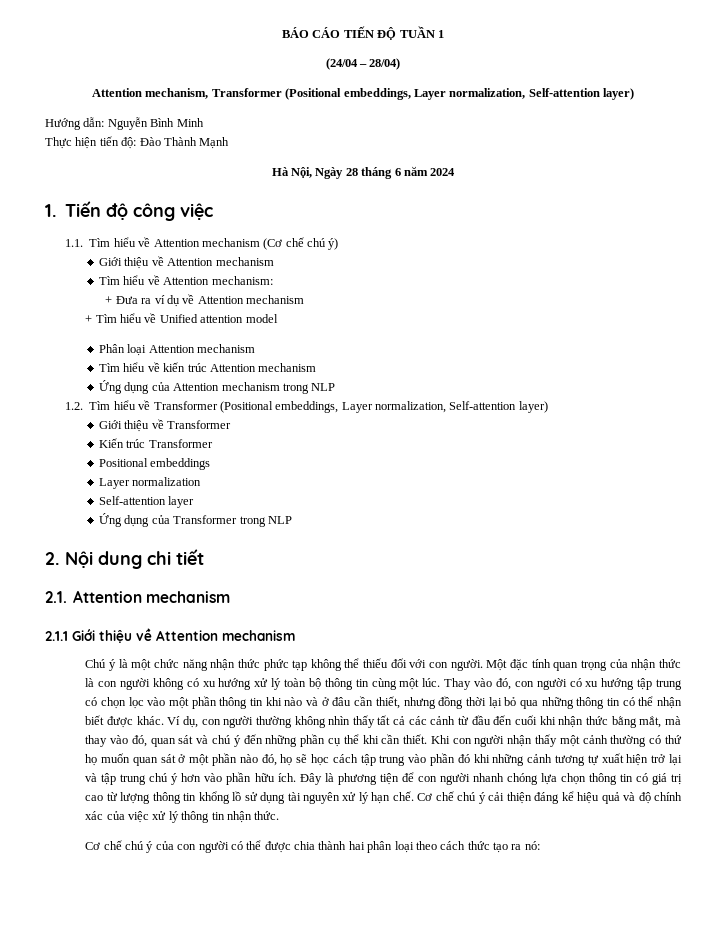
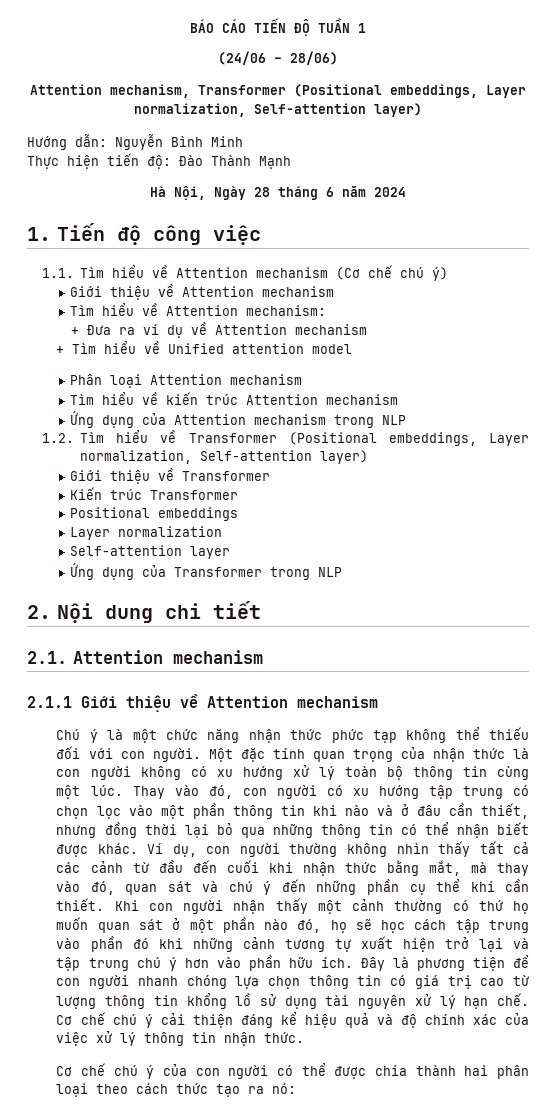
[325,58,401,70] (24/04 – 28/04) -> [218,51,338,65] (24/06 – 28/06)

